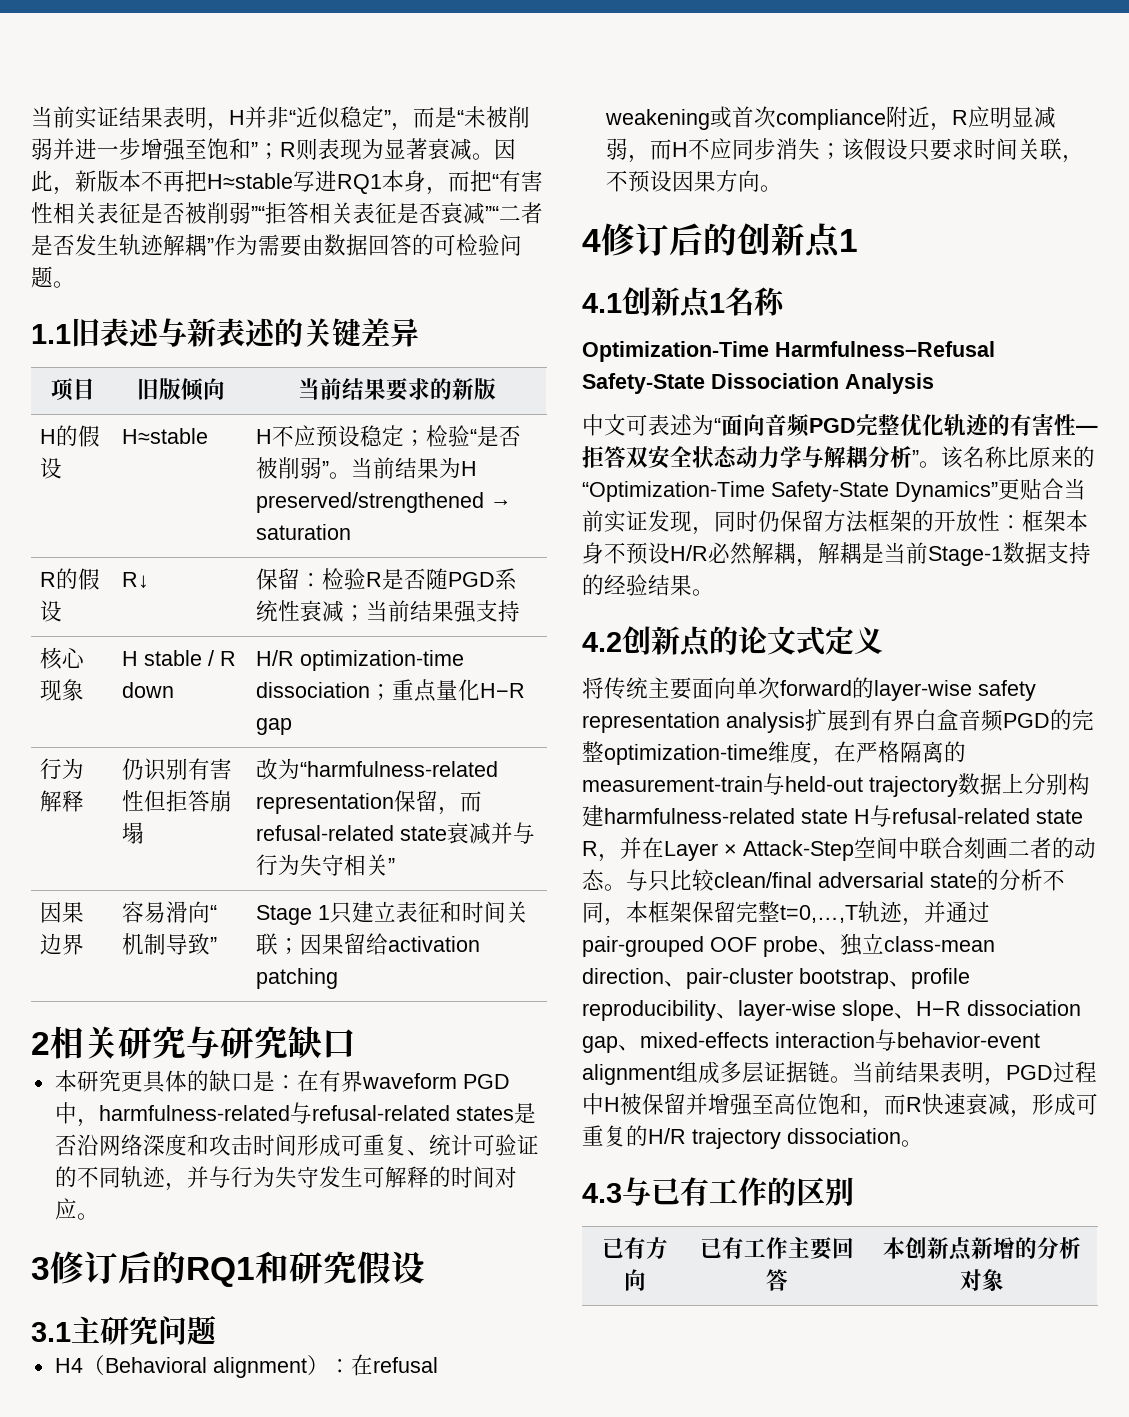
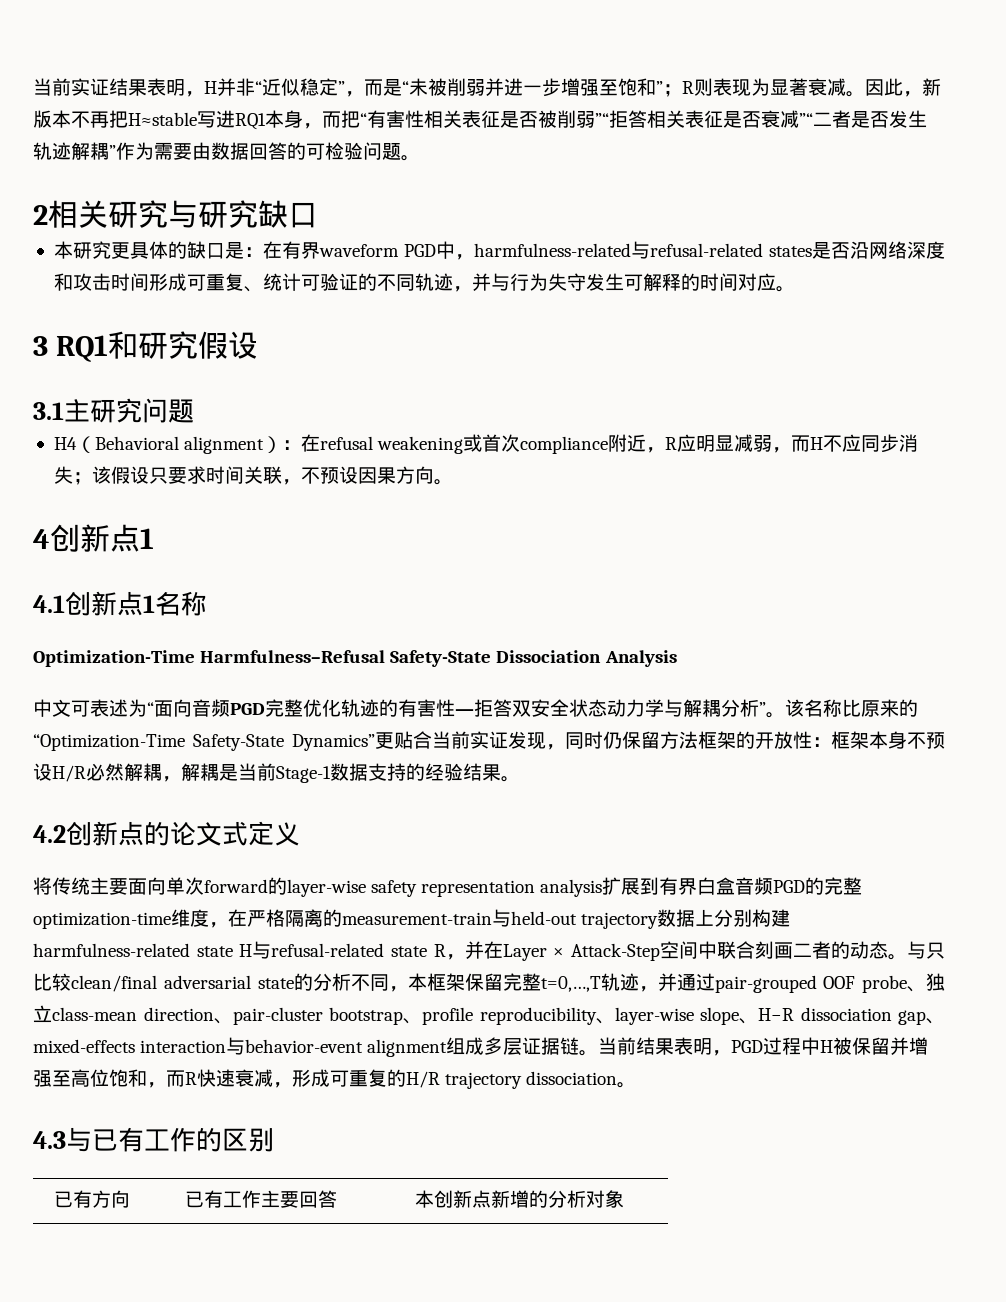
[31,318,419,347] [50,378,95,401] [136,378,225,401] [298,378,496,401] [40,425,101,447] [40,457,63,479] [122,428,209,444] [256,425,522,448] [256,457,478,479] [256,492,513,513] [256,524,352,540] [40,568,101,590] [40,600,63,622] [122,572,150,588] [256,568,518,590] [256,600,521,623] [40,647,86,670] [40,679,85,701] [122,650,237,666] [122,682,175,698] [256,650,465,671] [256,679,526,702] [256,718,293,735] [40,758,85,780] [40,790,85,812] [122,758,233,781] [122,790,233,812] [122,822,145,844] [256,758,499,780] [256,790,483,815] [256,822,536,844] [256,854,396,876] [40,902,85,923] [40,933,85,955] [122,901,218,923] [122,933,218,955] [256,901,529,925] [256,933,481,955] [256,968,339,989] // 1.1旧表述与新表述的关键差异 // 项目 | 旧版倾向 | 当前结果要求的新版 // H的假设 | H≈stable | H不应预设稳定；检验“是否被削弱”。当前结果为H preserved/strengthened → saturation // R的假设 | R↓ | 保留：检验R是否随PGD系统性衰减；当前结果强支持 // 核心现象 | H stable / R down | H/R optimization-time dissociation；重点量化H−R gap // 行为解释 | 仍识别有害性但拒答崩塌 | 改为“harmfulness-related representation保留，而refusal-related state衰减并与行为失守相关” // 因果边界 | 容易滑向“机制导致” | Stage 1只建立表征和时间关联；因果留给activation patching -> (420, 158) none
[50,1251,186,1284] 修订后的 -> (48, 346) none
[601,223,737,256] 修订后的 -> (50, 539) none

